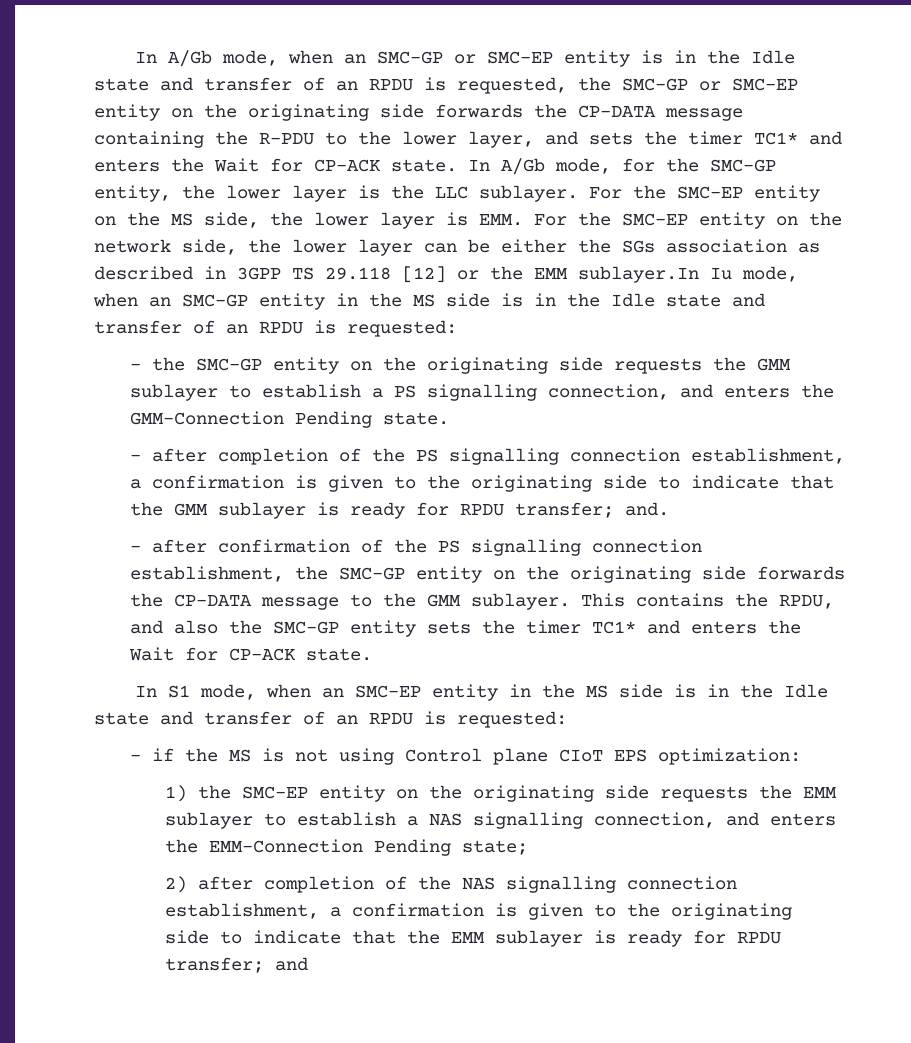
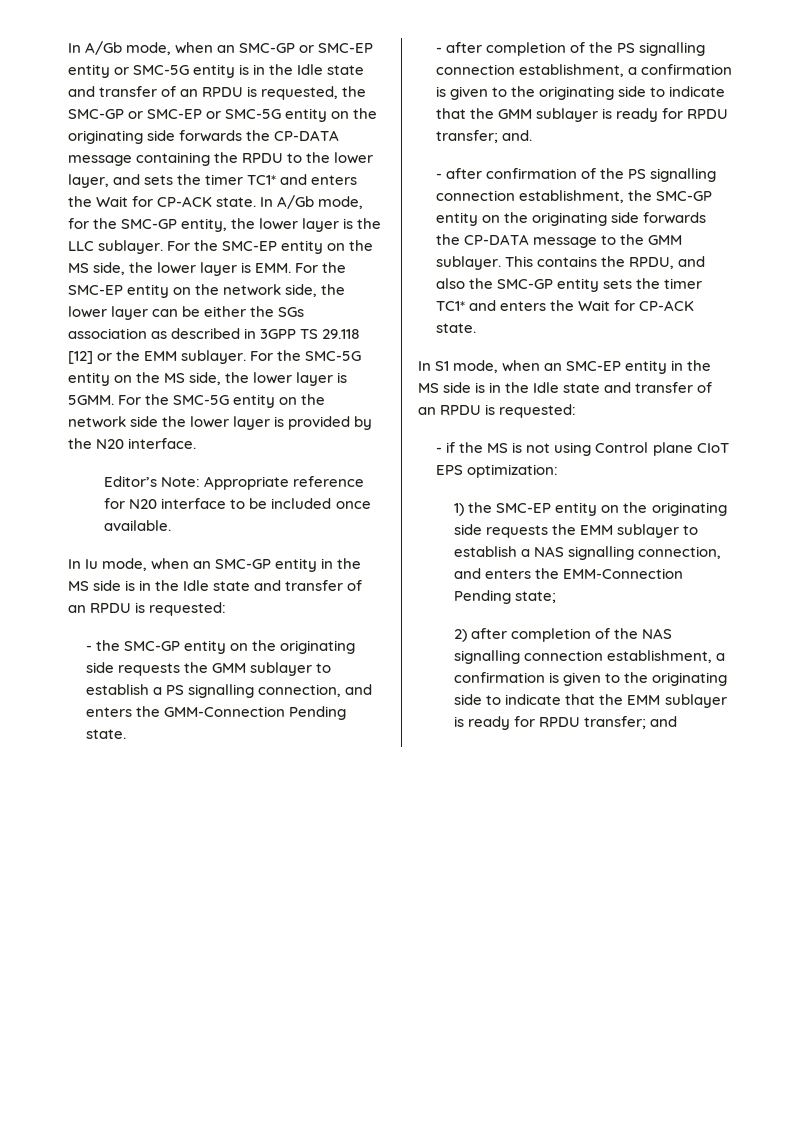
(631, 58) none -> [114,64,236,78] or SMC-5G entity
(798, 84) none -> [206,109,282,119] or SMC-5G
[259,133,314,145] R-PDU -> [242,153,284,163] RPDU
[578,266,699,283] sublayer.In -> [181,350,362,364] [68,372,348,386] [68,394,326,408] [68,416,373,430] [68,438,197,449] [104,476,365,490] [104,498,371,509] [104,520,172,531] [68,559,81,569] sublayer. For the SMC-5G entity on the MS side, the lower layer is 5GMM. For the SMC-5G entity on the network side the lower layer is provided by the N20 interface. // Editor’s Note: Appropriate reference for N20 interface to be included once available. // In

